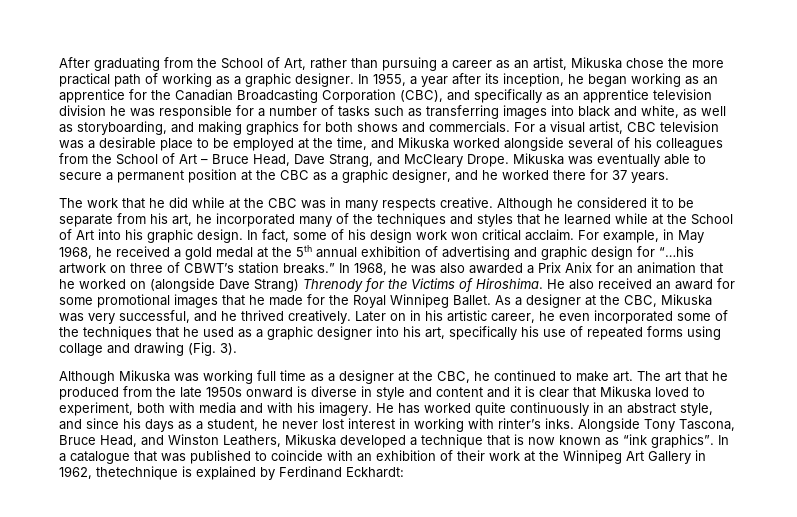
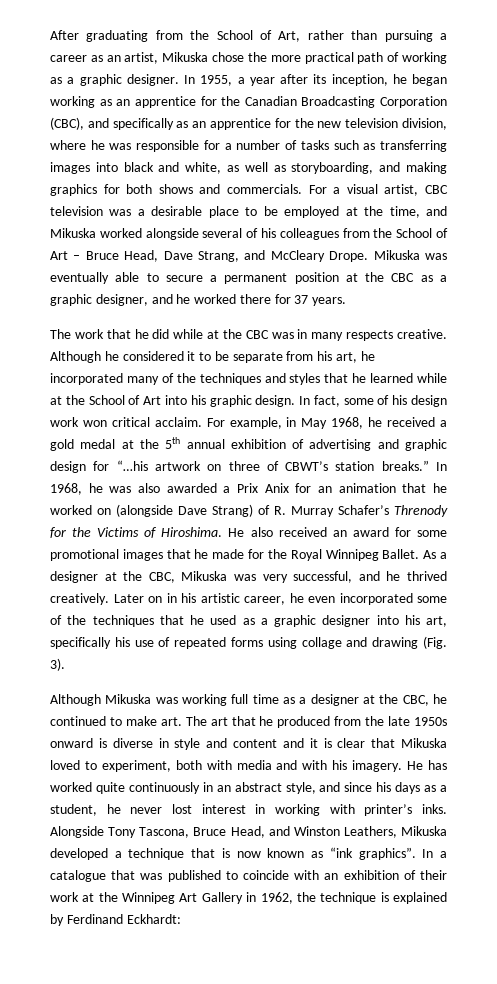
[653,89,712,100] [59,105,106,116] television division -> [274,118,448,130] [50,140,86,150] for the new television division, where
(299, 285) none -> [258,505,389,517] of R. Murray Schafer’s
[498,418,541,429] rinter’s -> [364,804,413,816] printer’s
[96,466,178,480] thetechnique -> [296,892,377,904] the technique

